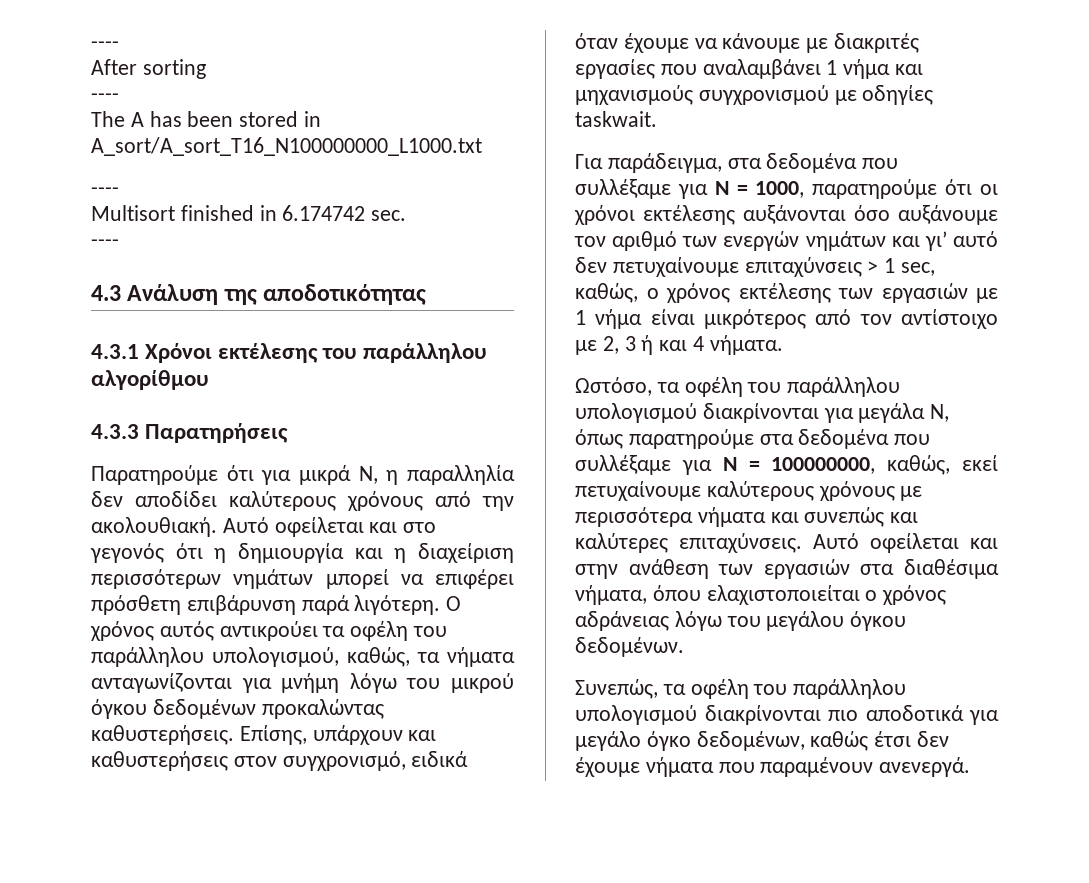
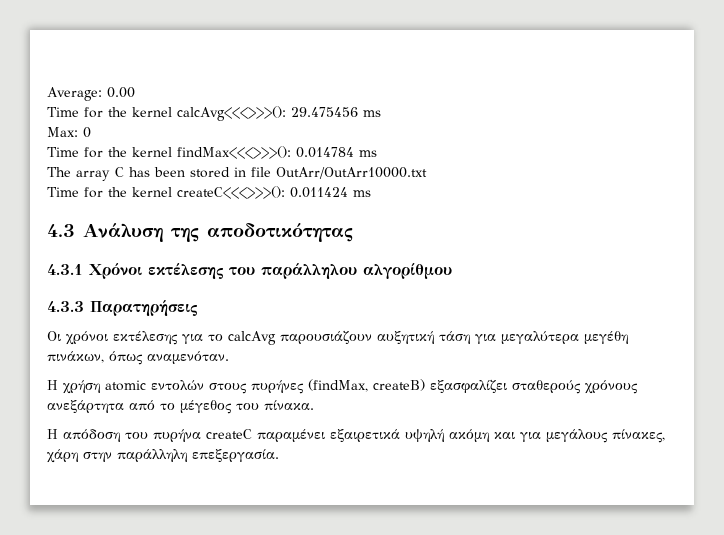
[91,41,119,49] [91,59,206,79] [91,93,119,101] ---- // After sorting // ---- -> [47,87,135,101] [47,106,381,121] [47,127,91,138] [47,146,377,159] Average: 0.00 // Time for the kernel calcAvg<<<>>>(): 29.475456 ms // Max: 0 // Time for the kernel findMax<<<>>>(): 0.014784 ms
[130,112,144,127] A -> [76,167,124,181] array C
[91,137,482,156] [91,187,119,195] [91,205,407,221] [91,239,119,247] A_sort/A_sort_T16_N100000000_L1000.txt // ---- // Multisort finished in 6.174742 sec. // ---- -> [251,167,427,179] [47,186,371,199] file OutArr/OutArr10000.txt // Time for the kernel createC<<<>>>(): 0.011424 ms
[91,465,515,485] [91,491,514,511] [91,517,437,537] [90,543,514,563] [91,569,514,589] [91,595,462,615] [90,621,448,641] [91,647,515,667] [91,673,514,693] [91,699,384,719] [91,725,437,745] [91,751,469,771] [575,33,920,53] [575,59,924,79] [575,85,934,105] [575,111,657,127] [575,153,899,173] [575,179,998,199] [574,205,998,225] [574,231,998,251] [575,257,936,277] [575,283,998,303] [575,309,998,329] [575,335,783,355] [575,377,901,397] [575,403,950,423] [575,429,931,449] [575,455,998,475] [575,481,923,501] [575,507,919,527] [575,533,998,553] [575,559,999,579] [575,585,947,605] [575,611,907,631] [575,637,684,657] [575,679,907,699] [575,705,999,725] [575,731,950,751] [575,757,971,777] Παρατηρούμε ότι για μικρά Ν, η παραλληλία δεν αποδίδει καλύτερους χρόνους από την ακολουθιακή. Αυτό οφείλεται και στο γεγονός ότι η δημιουργία και η διαχείριση περισσότερων νημάτων μπορεί να επιφέρει πρόσθετη επιβάρυνση παρά λιγότερη. Ο χρόνος αυτός αντικρούει τα οφέλη του παράλληλου υπολογισμού, καθώς, τα νήματα ανταγωνίζονται για μνήμη λόγω του μικρού όγκου δεδομένων προκαλώντας καθυστερήσεις. Επίσης, υπάρχουν και καθυστερήσεις στον συγχρονισμό, ειδικά όταν έχουμε να κάνουμε με διακριτές εργασίες που αναλαμβάνει 1 νήμα και μηχανισμούς συγχρονισμού με οδηγίες taskwait. // Για παράδειγμα, στα δεδομένα που συλλέξαμε για Ν = 1000, παρατηρούμε ότι οι χρόνοι εκτέλεσης αυξάνονται όσο αυξάνουμε τον αριθμό των ενεργών νημάτων και γι’ αυτό δεν πετυχαίνουμε επιταχύνσεις > 1 sec, καθώς, ο χρόνος εκτέλεσης των εργασιών με 1 νήμα είναι μικρότερος από τον αντίστοιχο με 2, 3 ή και 4 νήματα. // Ωστόσο, τα οφέλη του παράλληλου υπολογισμού διακρίνονται για μεγάλα Ν, όπως παρατηρούμε στα δεδομένα που συλλέξαμε για Ν = 100000000, καθώς, εκεί πετυχαίνουμε καλύτερους χρόνους με περισσότερα νήματα και συνεπώς και καλύτερες επιταχύνσεις. Αυτό οφείλεται και στην ανάθεση των εργασιών στα διαθέσιμα νήματα, όπου ελαχιστοποιείται ο χρόνος αδράνειας λόγω του μεγάλου όγκου δεδομένων. // Συνεπώς, τα οφέλη του παράλληλου υπολογισμού διακρίνονται πιο αποδοτικά για μεγάλο όγκο δεδομένων, καθώς έτσι δεν έχουμε νήματα που παραμένουν ανενεργά. -> [47,330,628,345] [47,351,229,365] [47,379,638,394] [47,400,314,414] [47,429,665,443] [47,449,279,463] Οι χρόνοι εκτέλεσης για το calcAvg παρουσιάζουν αυξητική τάση για μεγαλύτερα μεγέθη πινάκων, όπως αναμενόταν. // Η χρήση atomic εντολών στους πυρήνες (findMax, createB) εξασφαλίζει σταθερούς χρόνους ανεξάρτητα από το μέγεθος του πίνακα. // Η απόδοση του πυρήνα createC παραμένει εξαιρετικά υψηλή ακόμη και για μεγάλους πίνακες, χάρη στην παράλληλη επεξεργασία.

